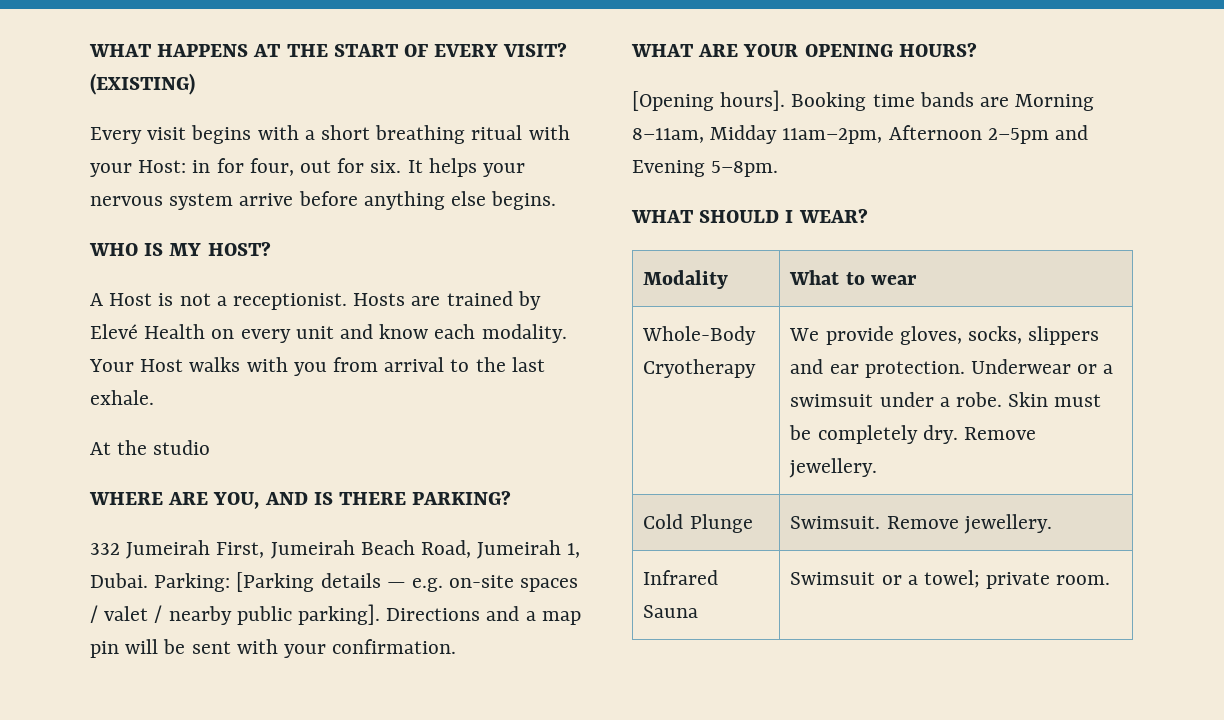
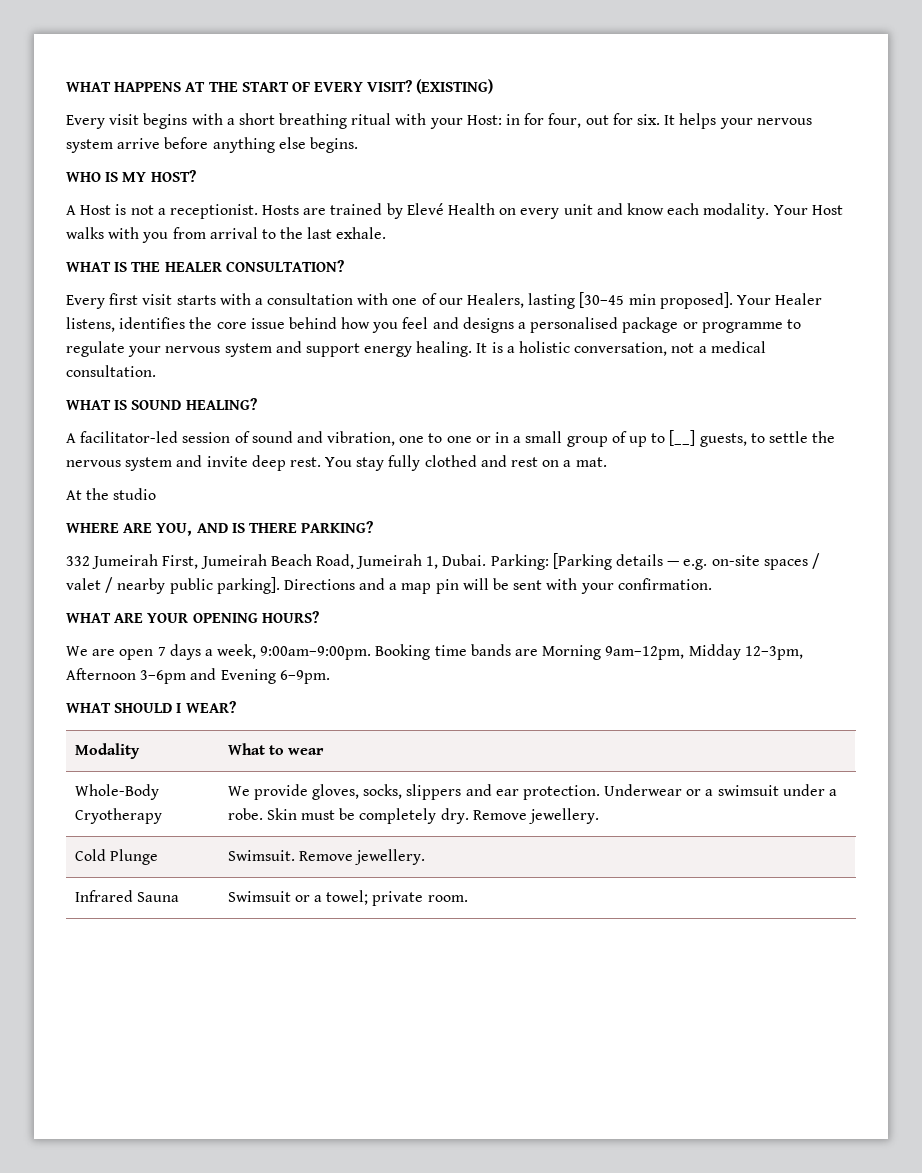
(154, 397) none -> [66,260,344,272] [66,292,823,309] [66,317,801,333] [66,341,766,357] [66,365,156,377] [66,398,257,410] [66,430,836,447] [66,455,607,471] // WHAT IS THE HEALER CONSULTATION? // Every first visit starts with a consultation with one of our Healers, lasting [30–45 min proposed]. Your Healer listens, identifies the core issue behind how you feel and designs a personalised package or programme to regulate your nervous system and support energy healing. It is a holistic conversation, not a medical consultation. // WHAT IS SOUND HEALING? // A facilitator-led session of sound and vibration, one to one or in a small group of up to [__] guests, to settle the nervous system and invite deep rest. You stay fully clothed and rest on a mat.
[632,90,786,111] [Opening hours]. -> [66,644,372,660] We are open 7 days a week, 9:00am–9:00pm.
[632,125,1049,144] 8–11am, Midday 11am–2pm, Afternoon 2–5pm -> [605,644,803,660] [66,668,187,684] 9am–12pm, Midday 12–3pm, Afternoon 3–6pm
[711,161,779,177] 5–8pm. -> [279,670,330,684] 6–9pm.

